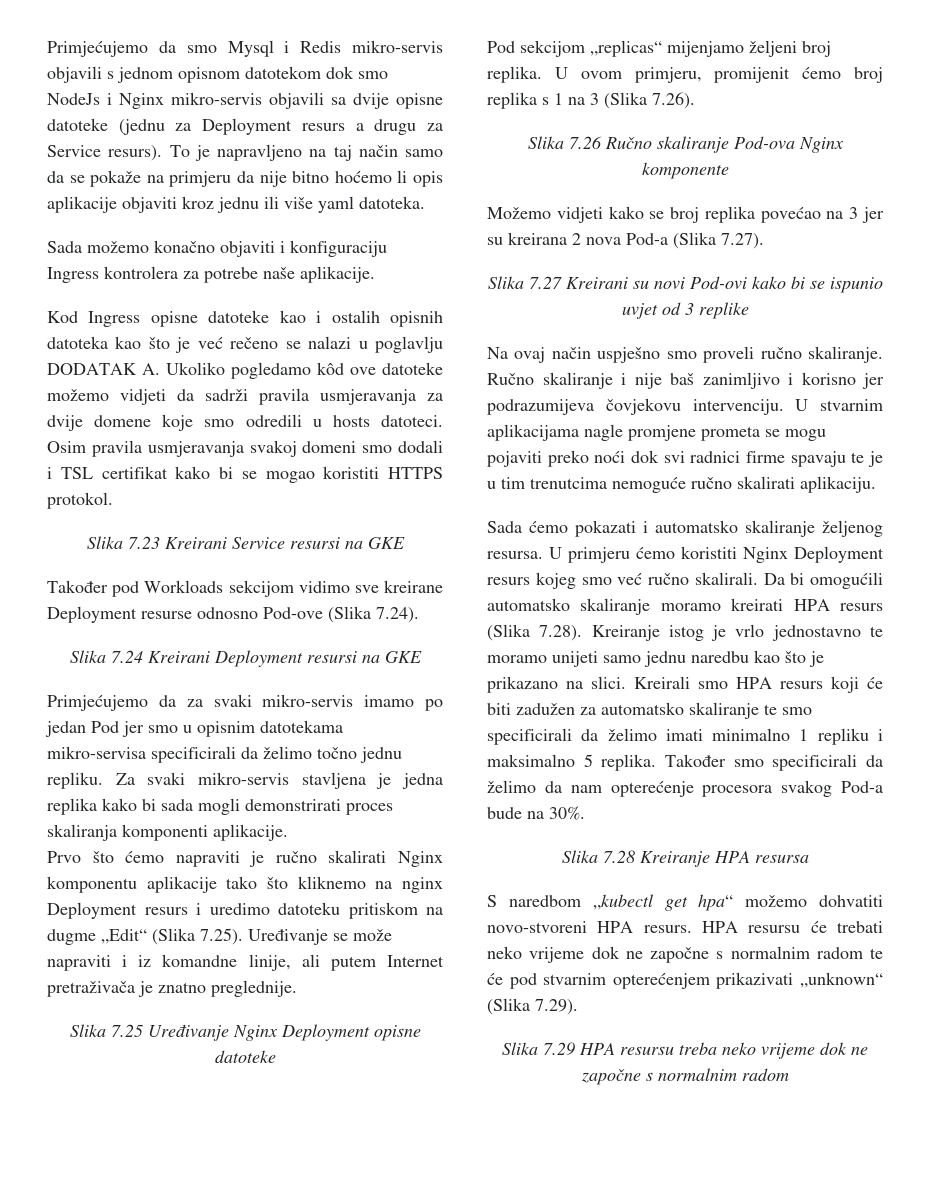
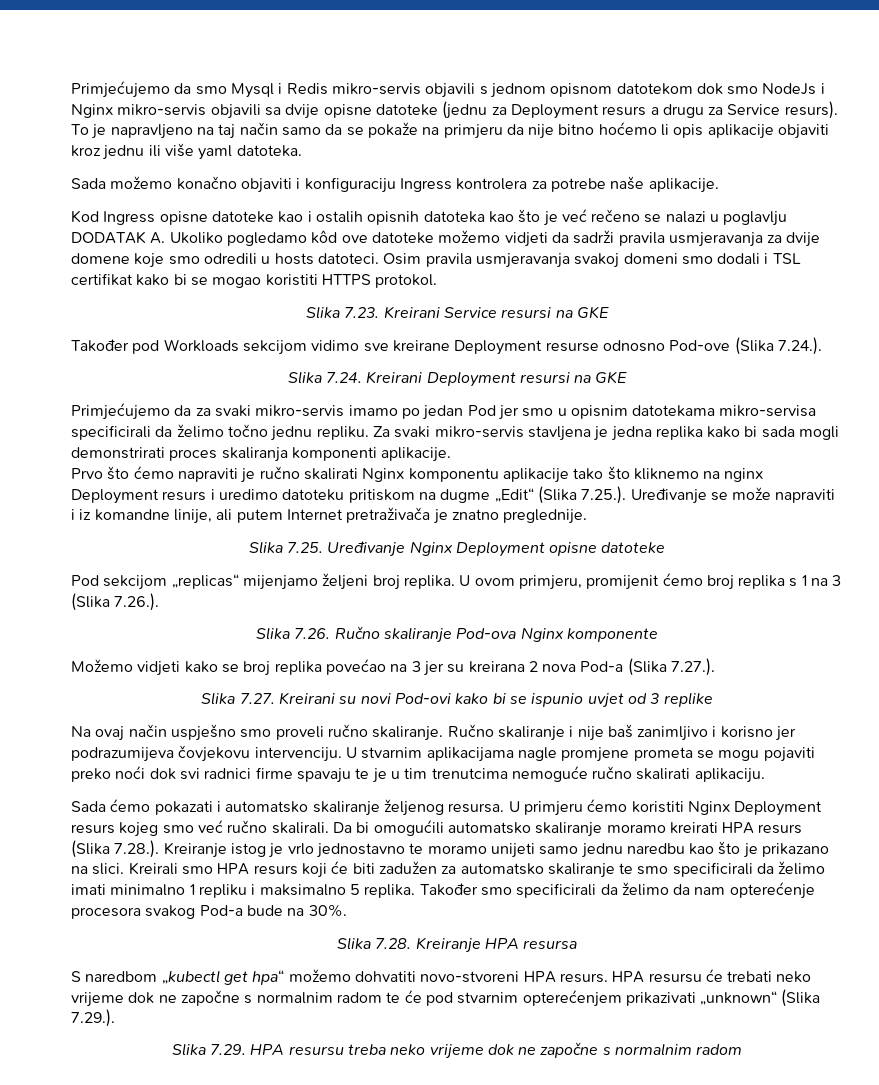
[127,536,160,549] 7.23 -> [344,307,380,318] 7.23.
[376,607,419,623] [69,650,143,663] 7.24). // Slika 7.24 -> [777,337,822,355] [287,371,362,384] 7.24.). // Slika 7.24.
[200,928,243,945] 7.25). -> [581,486,627,504] 7.25.).
[110,1024,143,1037] 7.25 -> [286,542,323,553] 7.25.
[652,92,695,109] [527,136,602,149] 7.26). // Slika 7.26 -> [114,593,160,611] [256,627,331,640] 7.26.). // Slika 7.26.
[721,233,764,249] [487,276,562,289] 7.27). // Slika 7.27 -> [671,658,716,676] [201,692,275,705] 7.27.). // Slika 7.27.
[539,625,583,641] 7.28). -> [114,840,160,858] 7.28.).
[602,850,635,863] 7.28 -> [375,938,412,949] 7.28.
[535,999,578,1015] [502,1042,575,1055] 7.29). // Slika 7.29 -> [71,1009,115,1027] [171,1043,246,1056] 7.29.). // Slika 7.29.

